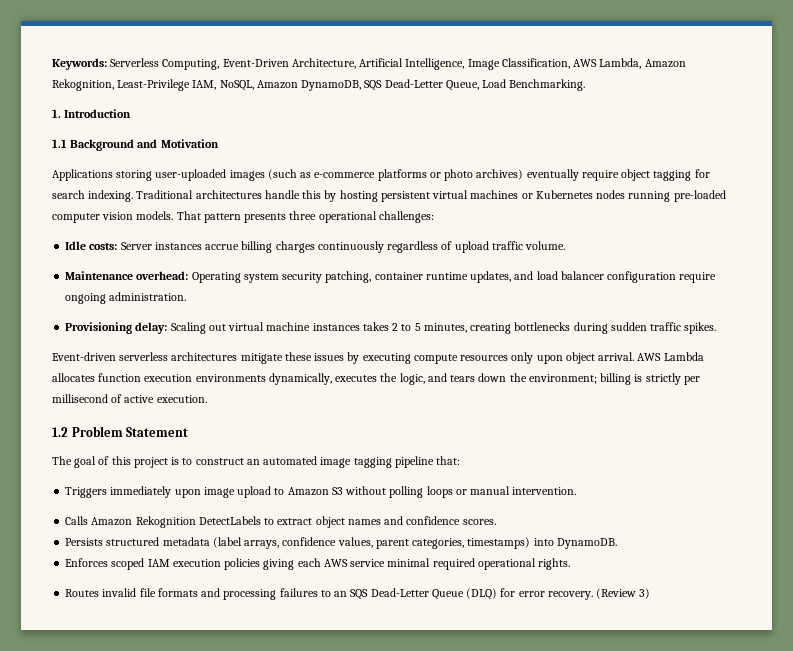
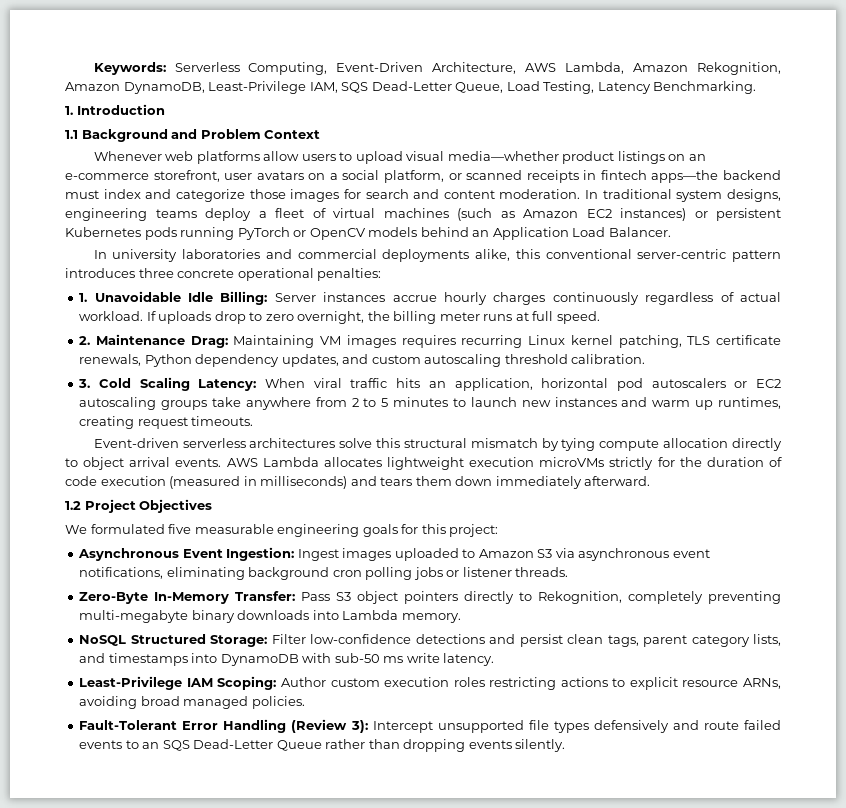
[359,58,686,70] [52,79,362,91] Artificial Intelligence, Image Classification, AWS Lambda, Amazon Rekognition, Least-Privilege IAM, NoSQL, Amazon DynamoDB, -> [525,62,781,75] [65,81,338,94] AWS Lambda, Amazon Rekognition, Amazon DynamoDB, Least-Privilege IAM,
(507, 83) none -> [543,81,651,94] Testing, Latency
[160,139,219,148] [52,169,710,181] [52,190,726,202] [52,211,434,223] [65,241,118,250] Motivation // Applications storing user-uploaded images (such as e-commerce platforms or photo archives) eventually require object tagging for search indexing. Traditional architectures handle this by hosting persistent virtual machines or Kubernetes nodes running pre-loaded computer vision models. That pattern presents three operational challenges: // Idle costs: -> [200,129,321,139] [93,151,706,164] [65,170,781,183] [65,189,781,202] [65,208,781,221] [65,227,671,240] [93,249,781,262] [65,268,382,281] [79,291,268,305] Problem Context // Whenever web platforms allow users to upload visual media—whether product listings on an e-commerce storefront, user avatars on a social platform, or scanned receipts in fintech apps—the backend must index and categorize those images for search and content moderation. In traditional system designs, engineering teams deploy a fleet of virtual machines (such as Amazon EC2 instances) or persistent Kubernetes pods running PyTorch or OpenCV models behind an Application Load Balancer. // In university laboratories and commercial deployments alike, this conventional server-centric pattern introduces three concrete operational penalties: // 1. Unavoidable Idle Billing:
[241,241,273,253] billing -> [444,292,488,305] hourly
[454,241,566,253] [65,271,717,283] [65,292,187,304] [65,322,717,334] [52,352,704,364] [52,373,700,385] [52,394,207,403] [52,426,189,437] [52,456,461,468] [65,486,577,498] [65,516,496,528] [65,537,617,549] [65,558,571,570] [65,588,318,600] upload traffic volume. // Maintenance overhead: Operating system security patching, container runtime updates, and load balancer configuration require ongoing administration. // Provisioning delay: Scaling out virtual machine instances takes 2 to 5 minutes, creating bottlenecks during sudden traffic spikes. // Event-driven serverless architectures mitigate these issues by executing compute resources only upon object arrival. AWS Lambda allocates function execution environments dynamically, executes the logic, and tears down the environment; billing is strictly per millisecond of active execution. // 1.2 Problem Statement // The goal of this project is to construct an automated image tagging pipeline that: // Triggers immediately upon image upload to Amazon S3 without polling loops or manual intervention. // Calls Amazon Rekognition DetectLabels to extract object names and confidence scores. // Persists structured metadata (label arrays, confidence values, parent categories, timestamps) into DynamoDB. // Enforces scoped IAM execution policies giving each AWS service minimal required operational rights. // Routes invalid file formats and processing failures -> [739,292,781,302] [79,311,600,324] [79,334,782,348] [79,354,646,367] [78,377,781,391] [79,397,782,410] [79,416,254,429] [93,438,782,451] [65,457,782,470] [65,476,651,489] [65,499,213,513] [65,524,499,537] [78,547,710,561] [79,567,569,580] [79,591,782,604] [79,610,461,623] [79,634,782,647] [79,653,495,666] [79,676,782,690] [79,696,305,709] [79,719,782,733] [79,740,123,749] actual workload. If uploads drop to zero overnight, the billing meter runs at full speed. // 2. Maintenance Drag: Maintaining VM images requires recurring Linux kernel patching, TLS certificate renewals, Python dependency updates, and custom autoscaling threshold calibration. // 3. Cold Scaling Latency: When viral traffic hits an application, horizontal pod autoscalers or EC2 autoscaling groups take anywhere from 2 to 5 minutes to launch new instances and warm up runtimes, creating request timeouts. // Event-driven serverless architectures solve this structural mismatch by tying compute allocation directly to object arrival events. AWS Lambda allocates lightweight execution microVMs strictly for the duration of code execution (measured in milliseconds) and tears them down immediately afterward. // 1.2 Project Objectives // We formulated five measurable engineering goals for this project: // Asynchronous Event Ingestion: Ingest images uploaded to Amazon S3 via asynchronous event notifications, eliminating background cron polling jobs or listener threads. // Zero-Byte In-Memory Transfer: Pass S3 object pointers directly to Rekognition, completely preventing multi-megabyte binary downloads into Lambda memory. // NoSQL Structured Storage: Filter low-confidence detections and persist clean tags, parent category lists, and timestamps into DynamoDB with sub-50 ms write latency. // Least-Privilege IAM Scoping: Author custom execution roles restricting actions to explicit resource ARNs, avoiding broad managed policies. // Fault-Tolerant Error Handling (Review 3): Intercept unsupported file types defensively and route failed events
[466,588,651,600] (DLQ) for error recovery. (Review 3) -> [325,739,566,752] rather than dropping events silently.

